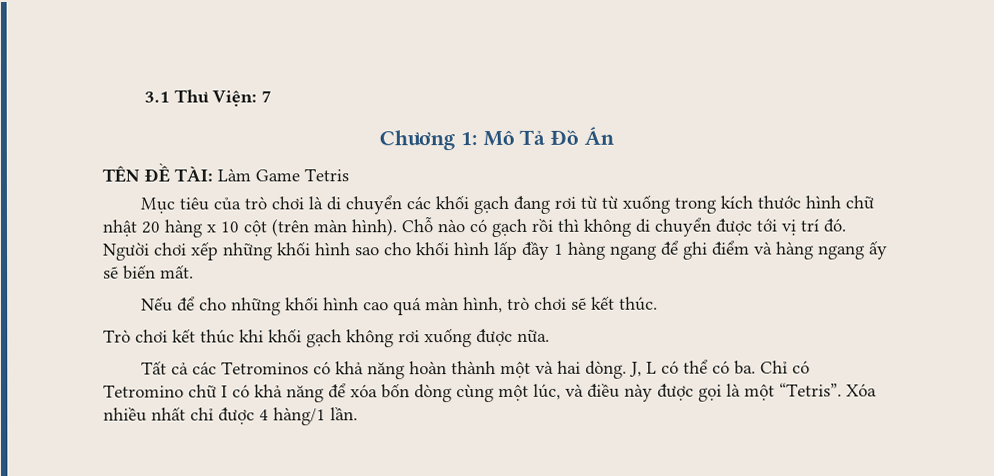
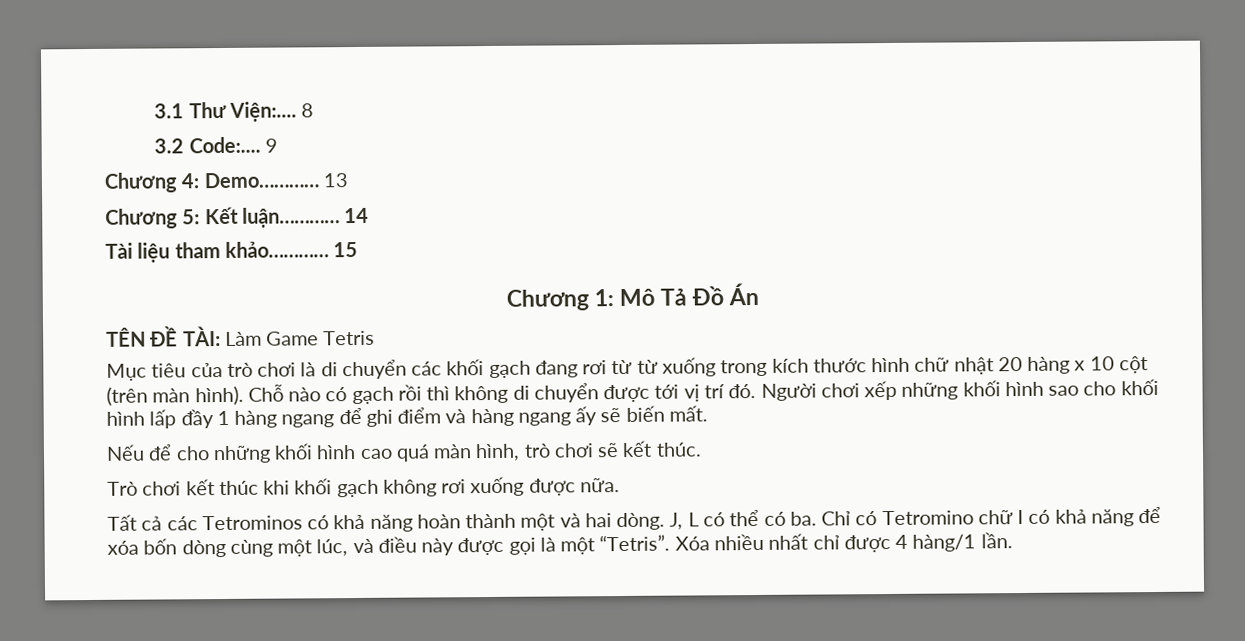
[211,90,272,107] Viện: 7 -> [228,101,315,122] [154,136,278,154] [104,172,348,193] [105,206,370,229] [105,241,359,263] Viện:.... 8 // 3.2 Code:.... 9 // Chương 4: Demo………… 13 // Chương 5: Kết luận………… 14 // Tài liệu tham khảo………… 15

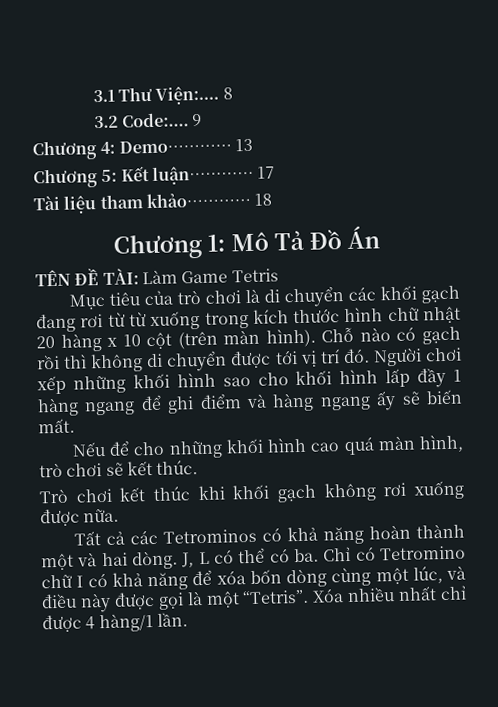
[344,207,370,224] 14 -> [257,166,276,179] 17
[333,241,359,258] 15 -> [254,193,273,206] 18

